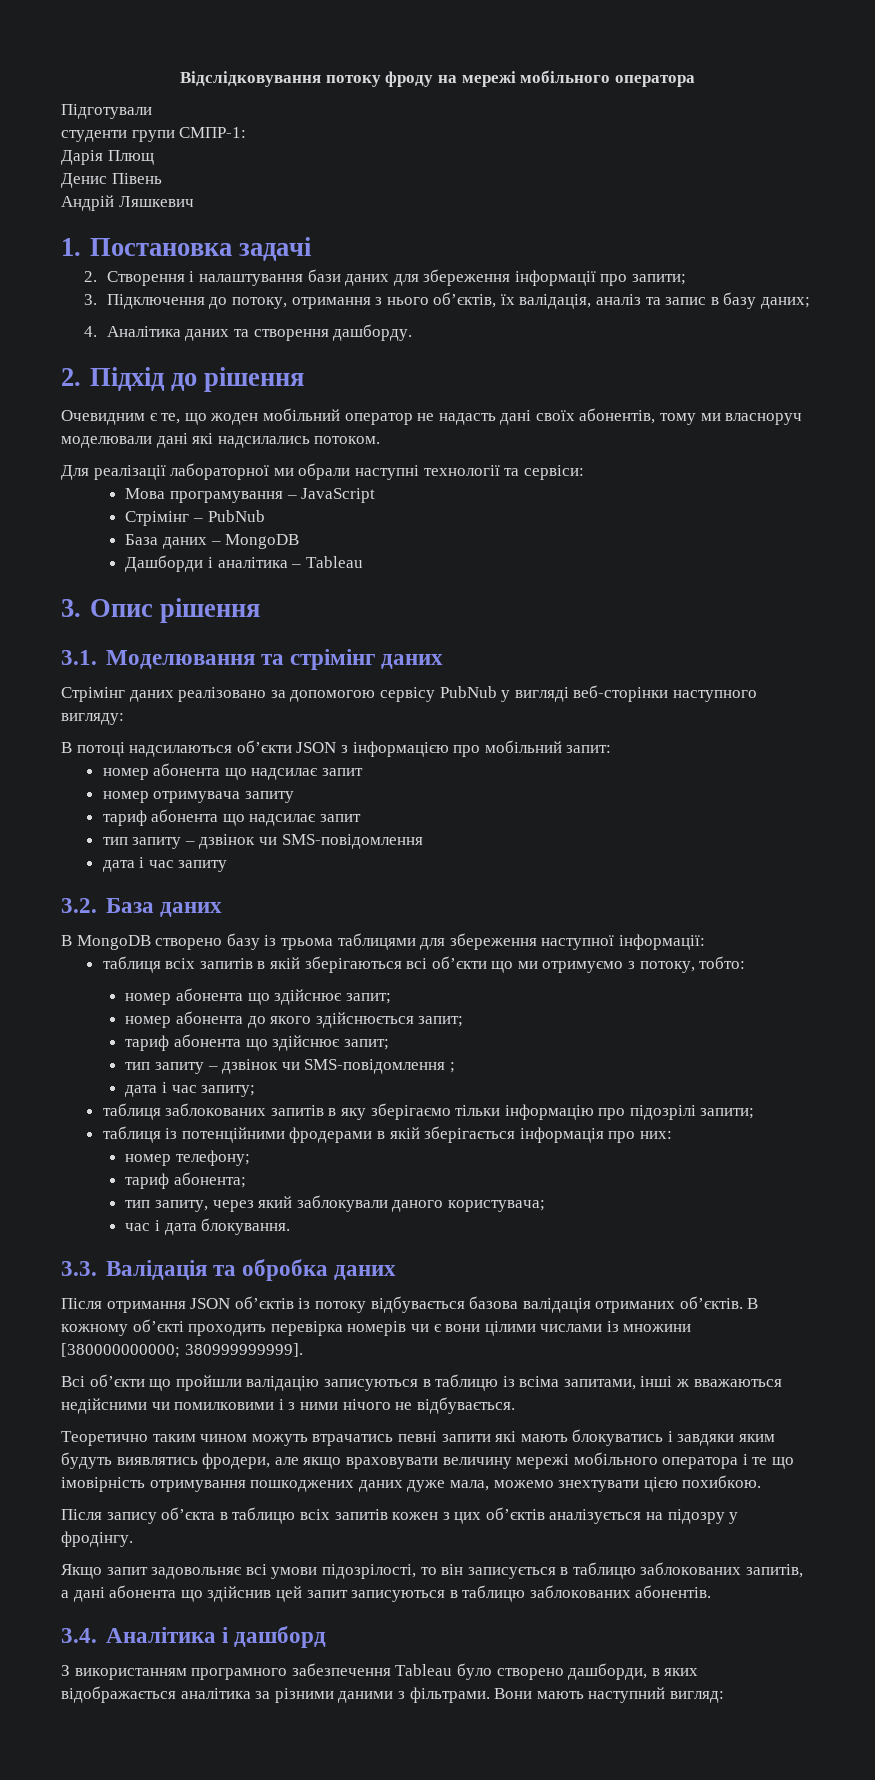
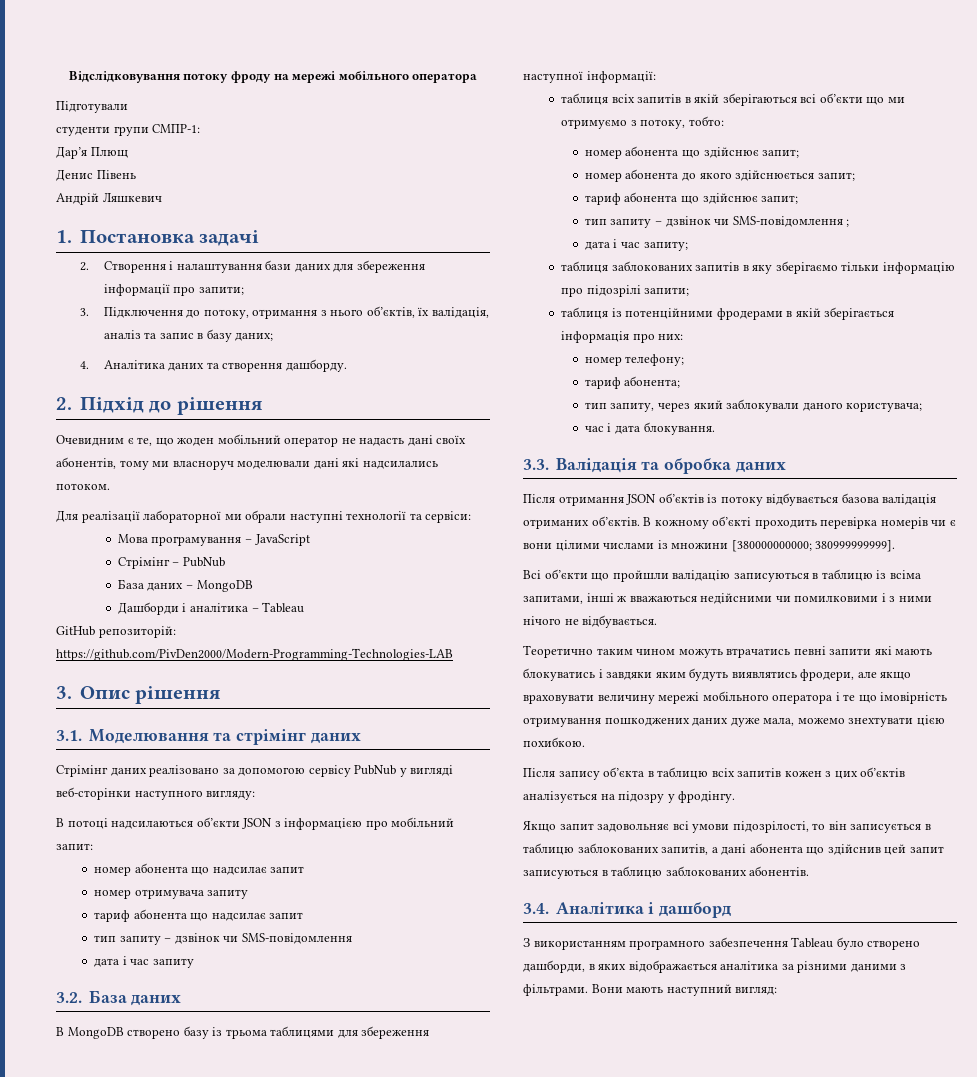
[61,150,103,165] Дарія -> [56,146,87,159] Дар’я
(363, 562) none -> [56,626,176,638] [56,648,453,661] // GitHub репозиторій: https://github.com/PivDen2000/Modern-Programming-Technologies-LAB

